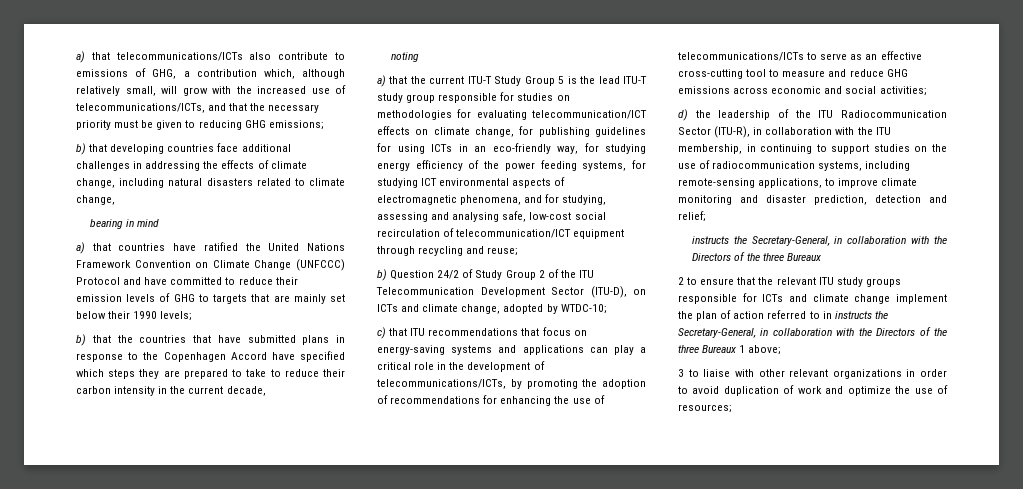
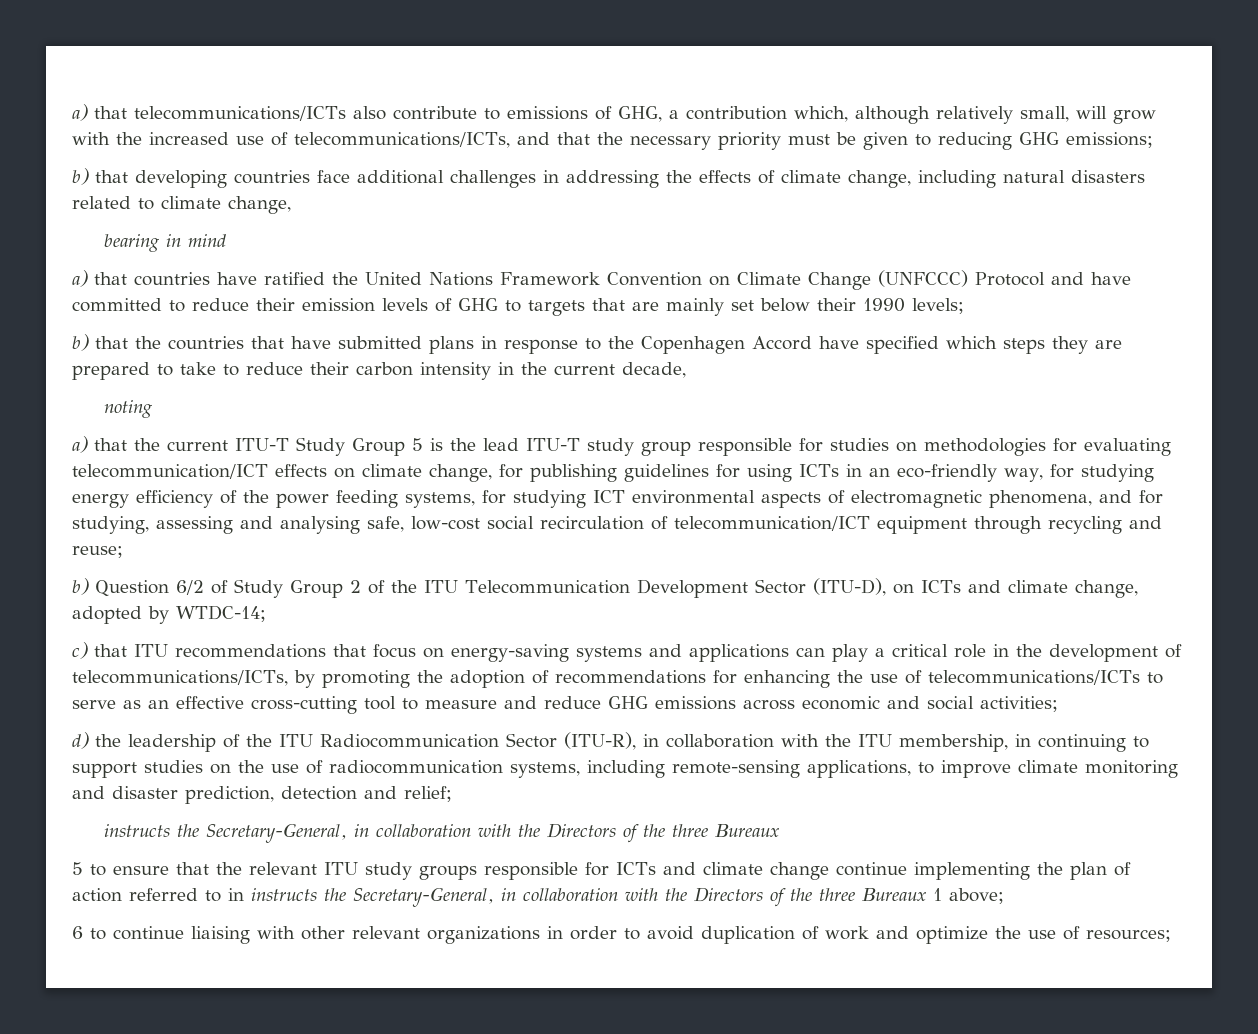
[437,270,460,279] 24/2 -> [176,580,204,595] 6/2
[560,304,607,314] WTDC-10; -> [176,605,266,622] WTDC-14;
[678,277,684,285] 2 -> [72,862,83,875] 5
[896,294,947,304] implement -> [835,862,1030,880] continue implementing
[678,369,731,377] 3 to liaise -> [72,926,250,944] 6 to continue liaising

